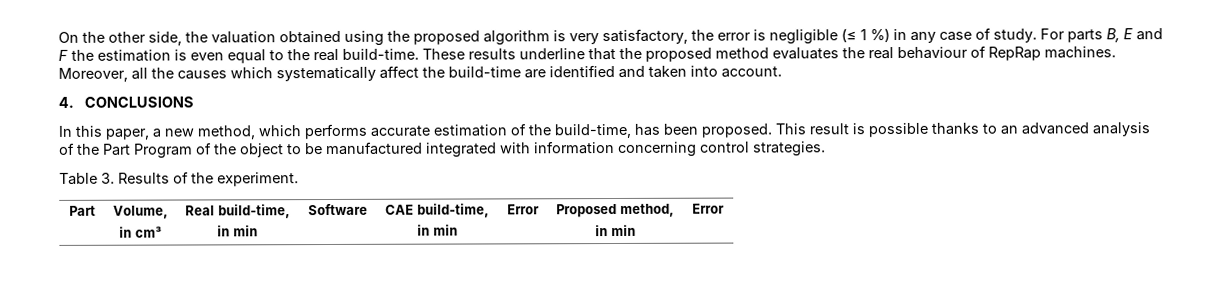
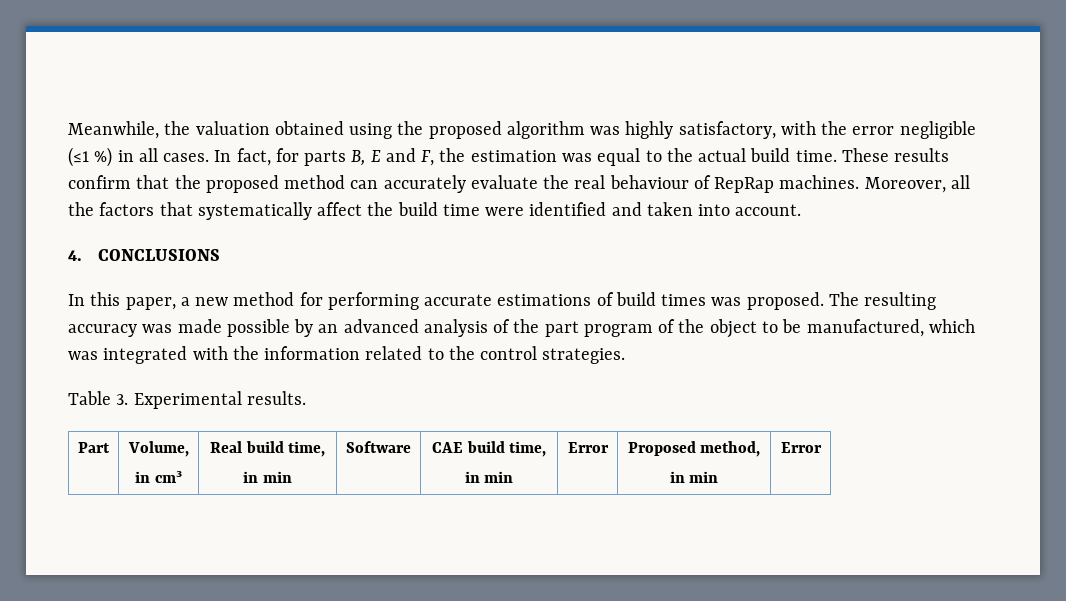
[58,31,182,46] On the other side, -> [68,121,159,139] Meanwhile,
[553,27,1065,45] is very satisfactory, the error is negligible (≤ 1 %) in any case of study. For -> [590,121,976,139] [68,147,299,167] was highly satisfactory, with the error negligible (≤1 %) in all cases. In fact, for
[58,49,68,61] F -> [421,150,435,166] F,
[174,49,224,61] is even -> [561,153,592,162] was
[313,48,419,62] real build-time. -> [698,148,837,162] actual build time.
[519,48,585,60] underline -> [68,175,131,189] confirm
[772,47,839,60] evaluates -> [350,175,538,193] can accurately evaluate
[177,67,273,80] causes which -> [99,202,193,216] factors that
[448,66,546,79] build-time are -> [397,202,525,216] build time were
[197,122,997,140] method, which performs accurate estimation of the build-time, has been proposed. This result is possible thanks to -> [233,292,937,310] [68,319,314,337] method for performing accurate estimations of build times was proposed. The resulting accuracy was made possible by
[103,143,193,159] Part Program -> [544,321,653,337] part program
[326,140,697,158] manufactured integrated with information concerning -> [806,319,975,337] [68,346,475,364] manufactured, which was integrated with the information related to the
[118,171,299,187] Results of the experiment. -> [133,391,306,409] Experimental results.
[218,204,290,219] build-time, -> [245,441,326,457] build time,
[417,203,489,218] build-time, -> [466,441,547,457] build time,

